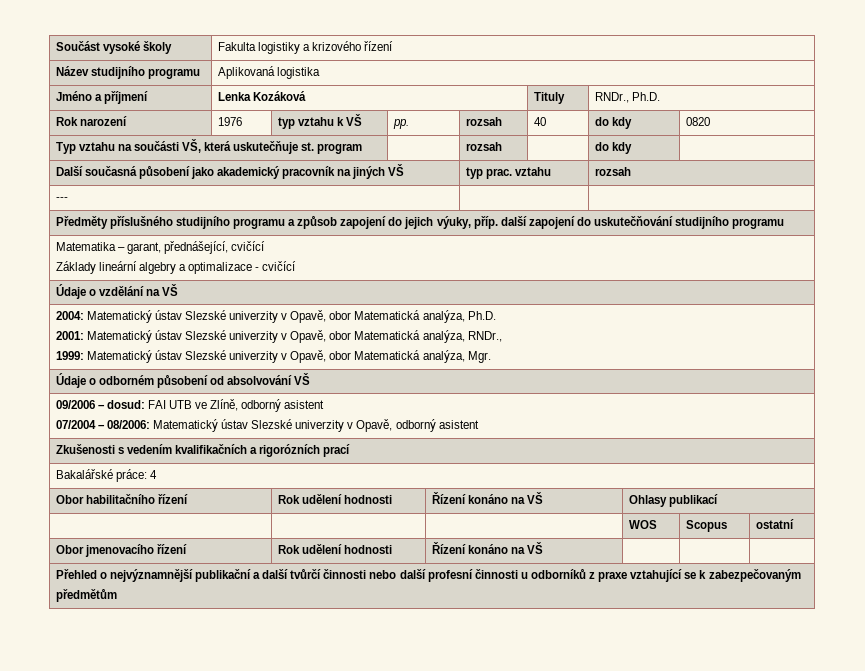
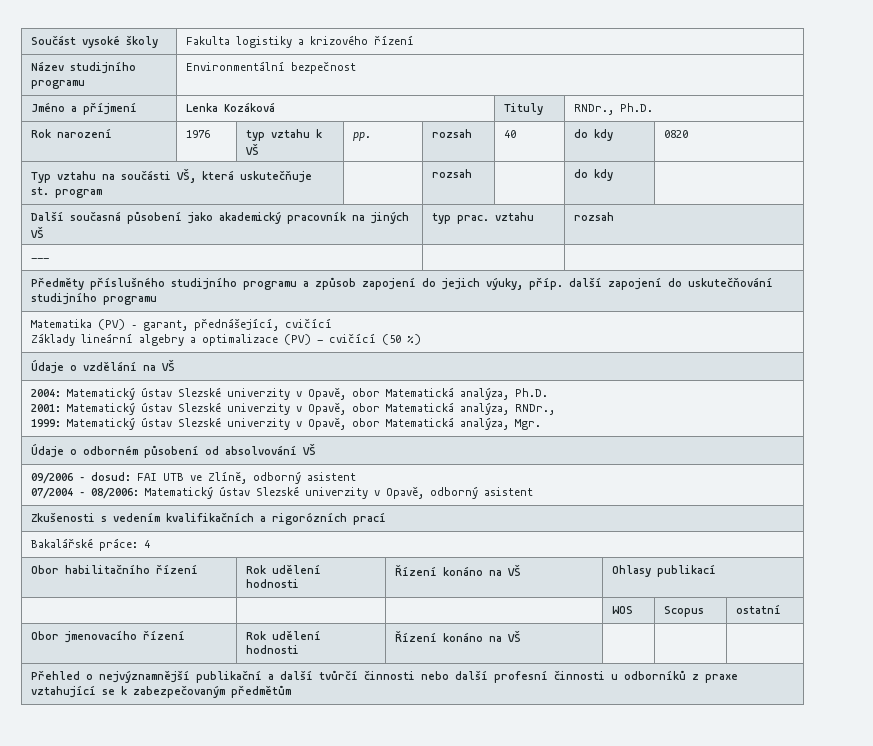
[217,66,320,79] Aplikovaná logistika -> [185,61,356,74] Environmentální bezpečnost
(116, 246) none -> [97,319,125,330] (PV)
(252, 268) none -> [283,334,311,345] (PV)
(297, 266) none -> [381,334,421,345] (50 %)

